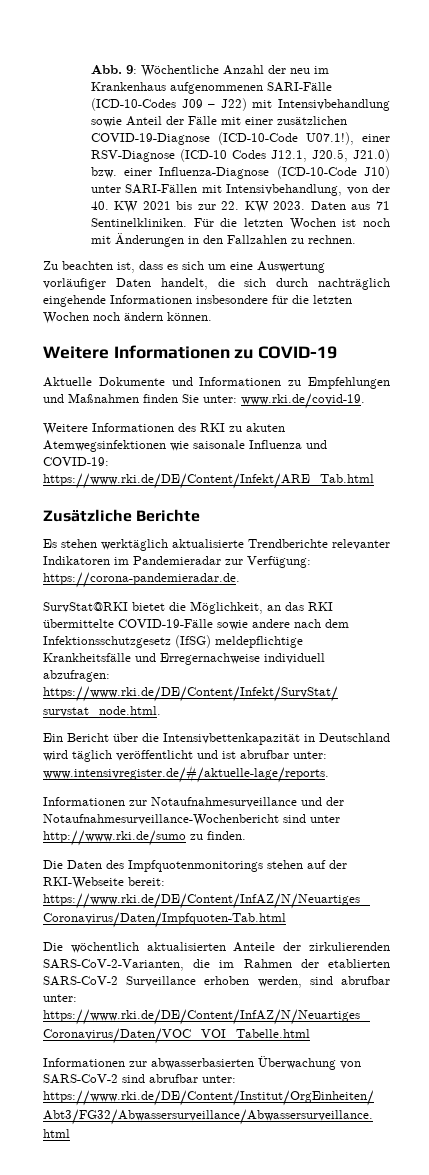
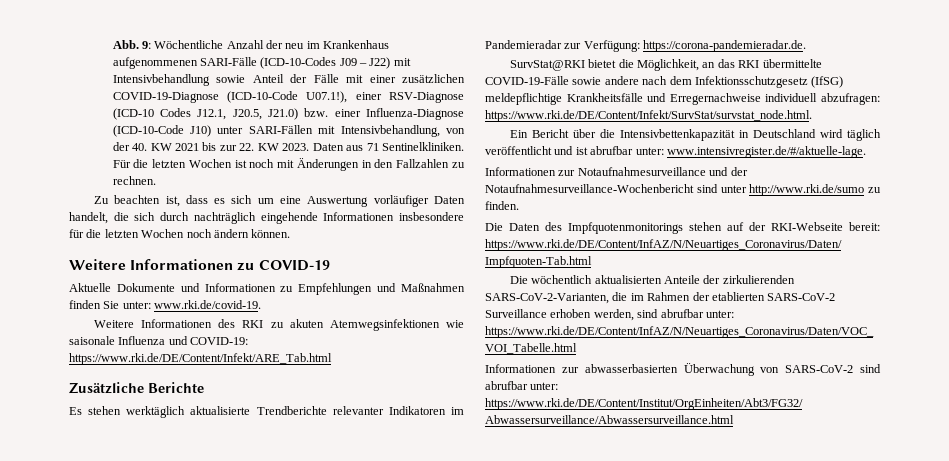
[43,765,329,783] www.intensivregister.de/#/aktuelle-lage/reports. -> [666,146,866,158] www.intensivregister.de/#/aktuelle-lage.

